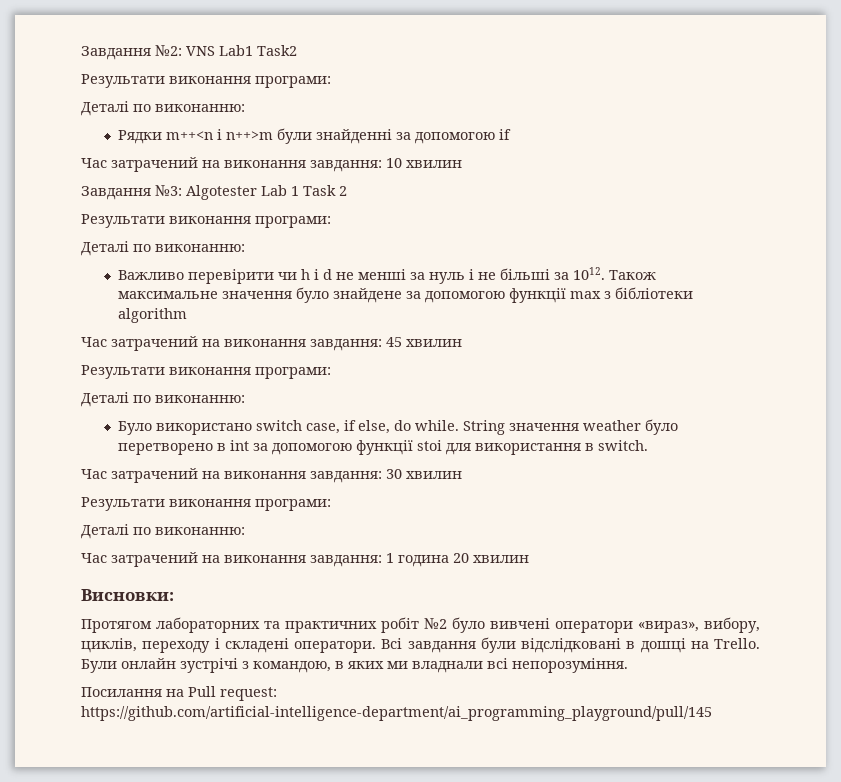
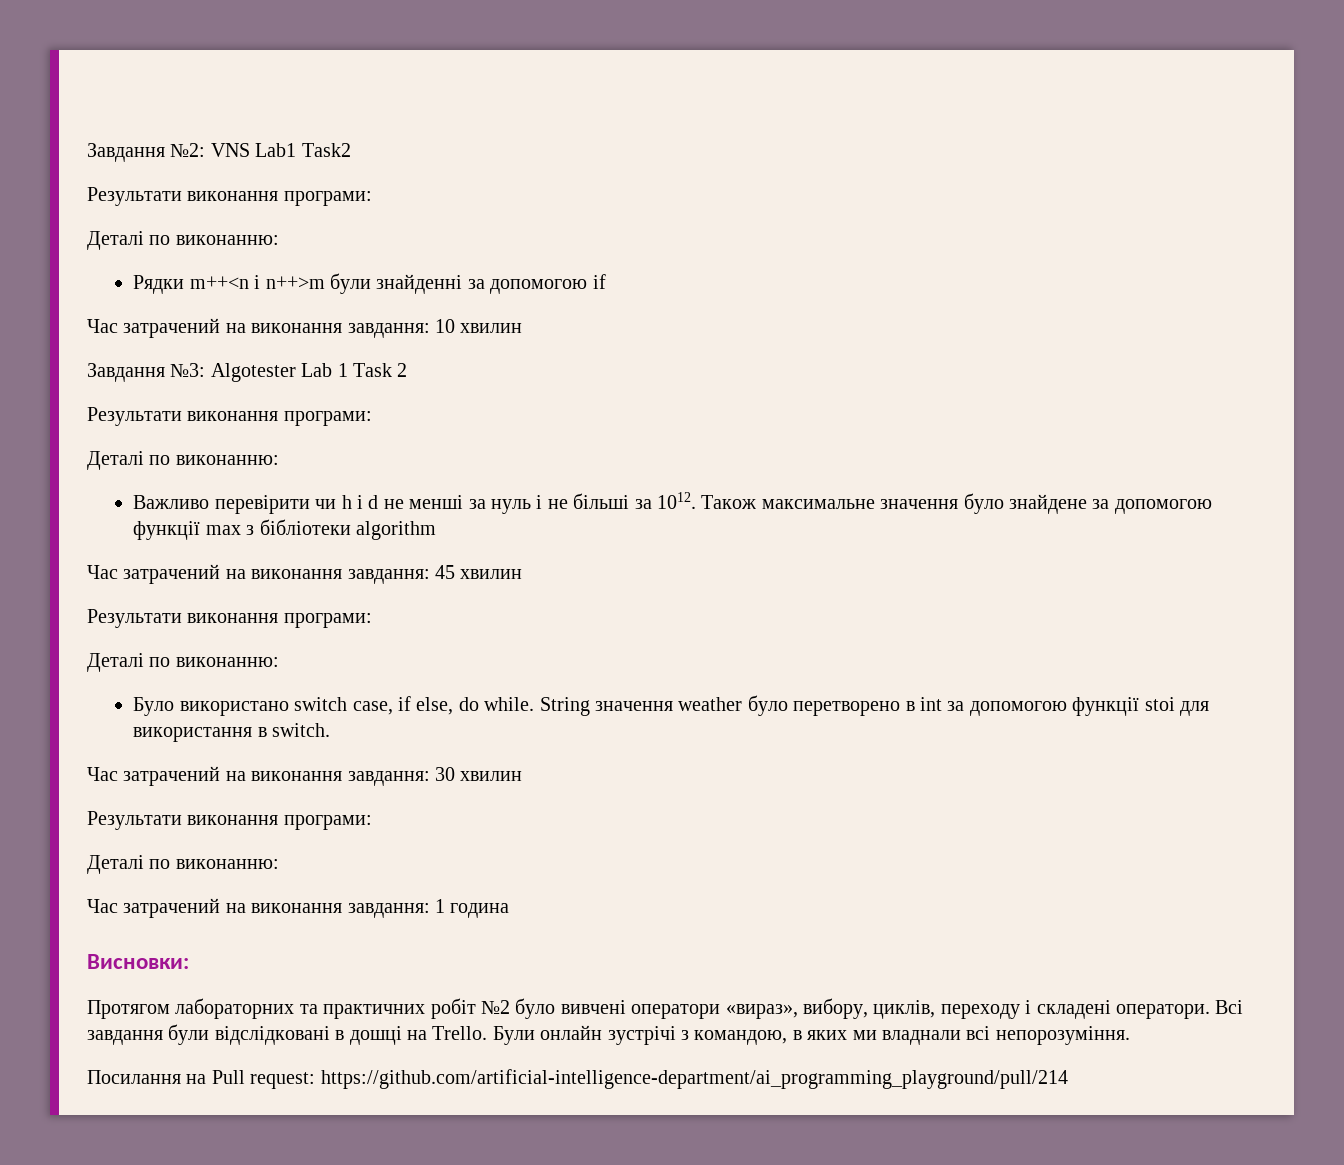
[453,553,529,563] 20 хвилин -> (510, 910) none
[81,706,712,721] https://github.com/artificial-intelligence-department/ai_programming_playground/pull/145 -> [320,1069,1068,1089] https://github.com/artificial-intelligence-department/ai_programming_playground/pull/214

